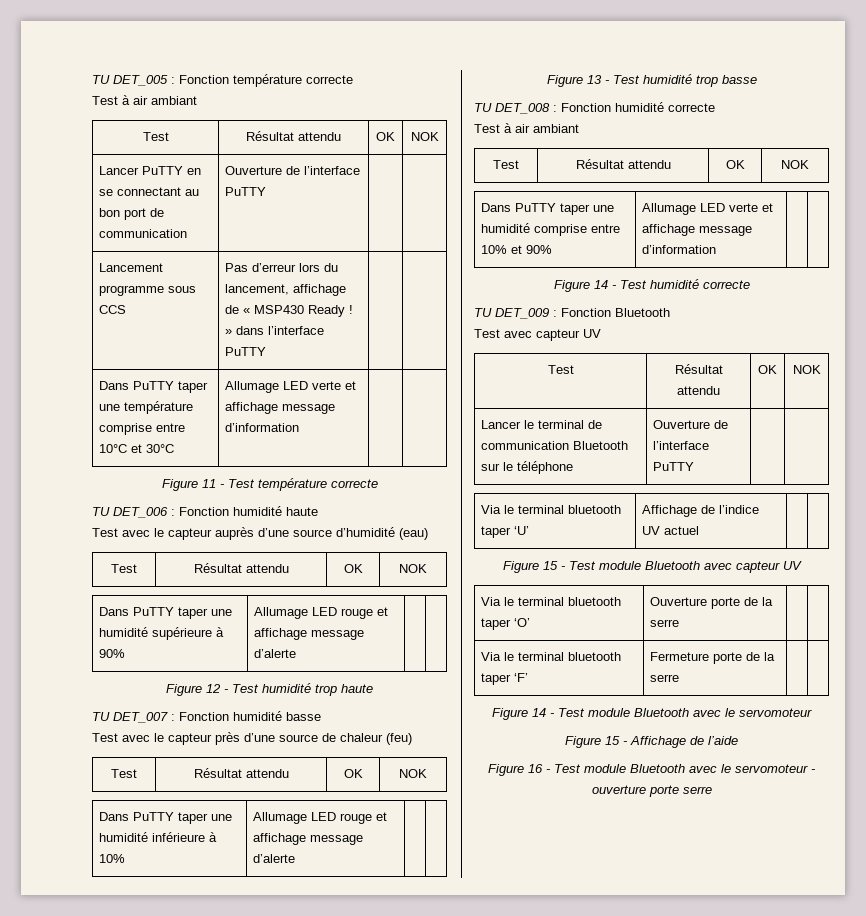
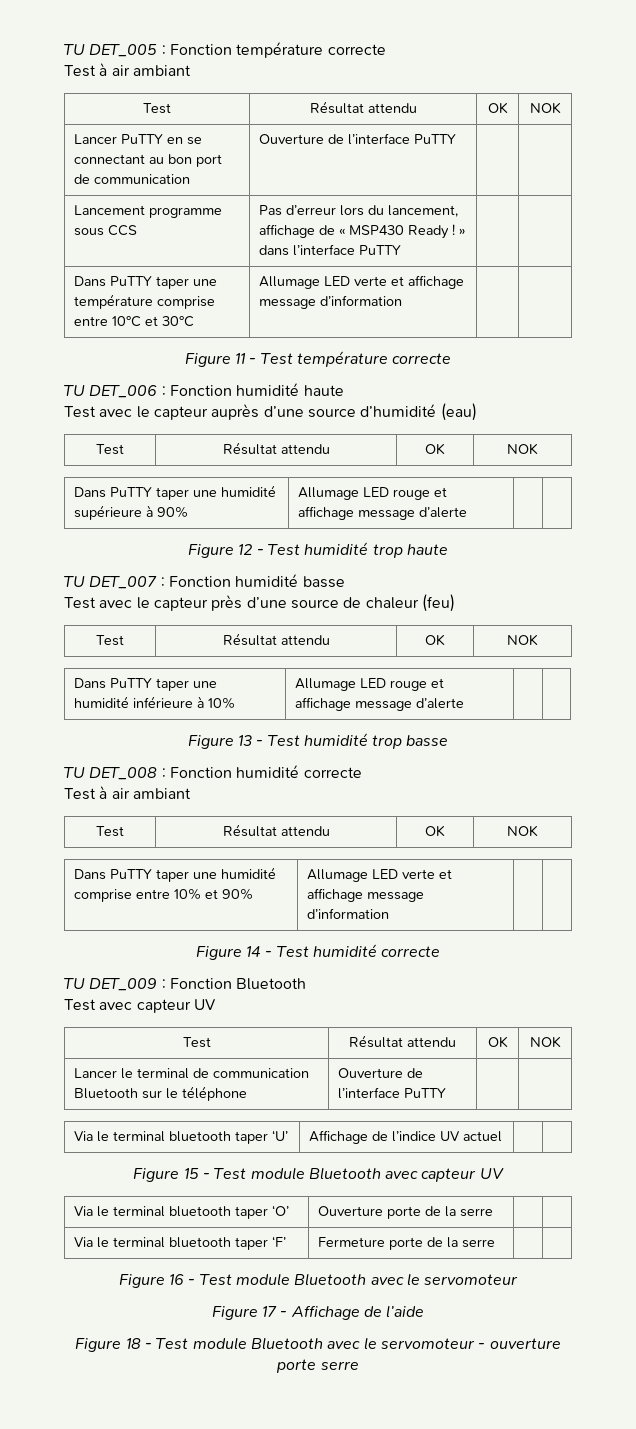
[532,708,546,717] 14 -> [169,1274,185,1285] 16
[605,736,620,745] 15 -> [262,1306,278,1317] 17
[528,764,543,773] 16 -> [125,1338,141,1349] 18

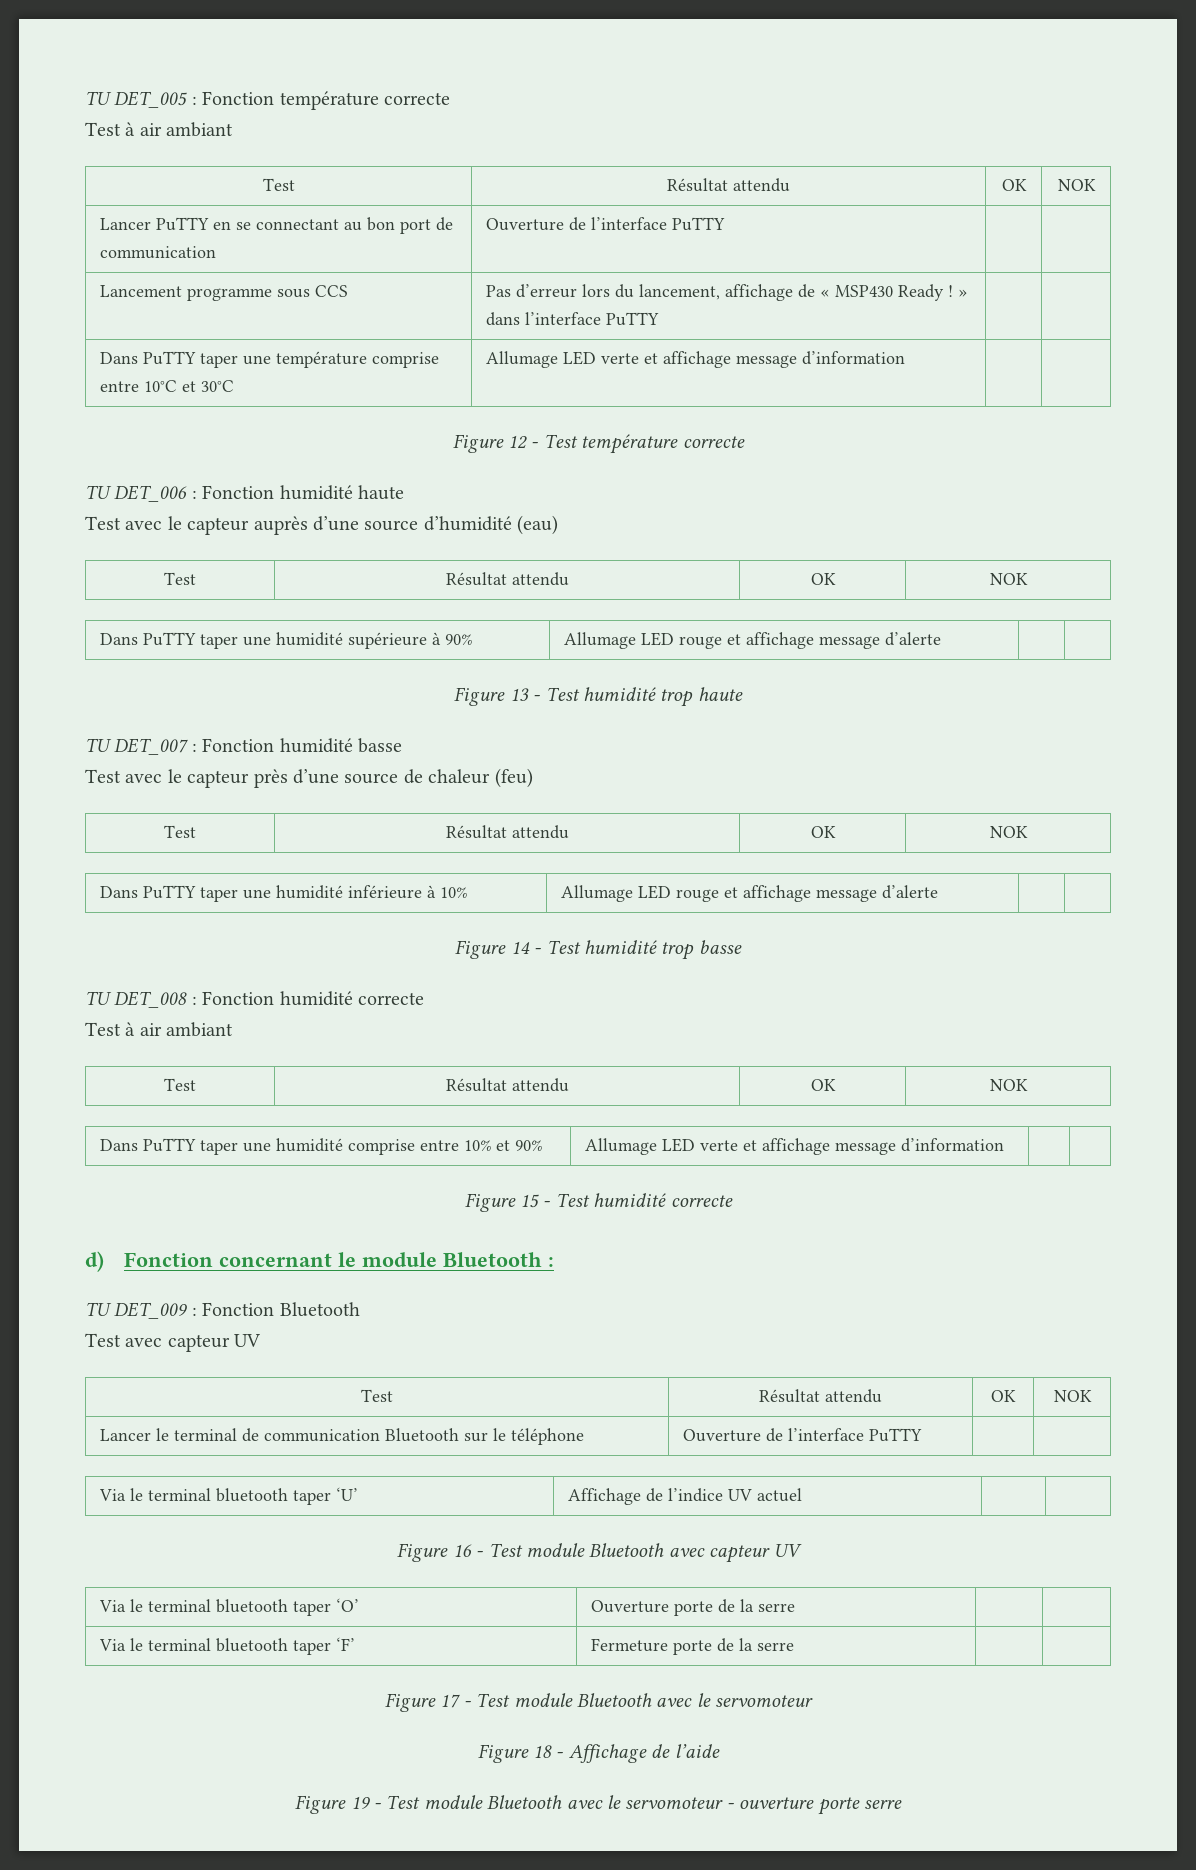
[235,353,247,364] 11 -> [507,435,528,449] 12
[238,544,253,555] 12 -> [509,688,529,701] 13
[237,735,252,746] 13 -> [510,941,530,954] 14
[246,946,262,957] 14 -> [519,1194,539,1208] 15
(441, 951) none -> [85,1251,555,1272] // d) Fonction concernant le module Bluetooth :
[183,1168,199,1179] 15 -> [452,1544,472,1557] 16
[169,1274,185,1285] 16 -> [440,1694,461,1708] 17
[262,1306,278,1317] 17 -> [532,1745,552,1758] 18
[125,1338,141,1349] 18 -> [350,1796,371,1809] 19

